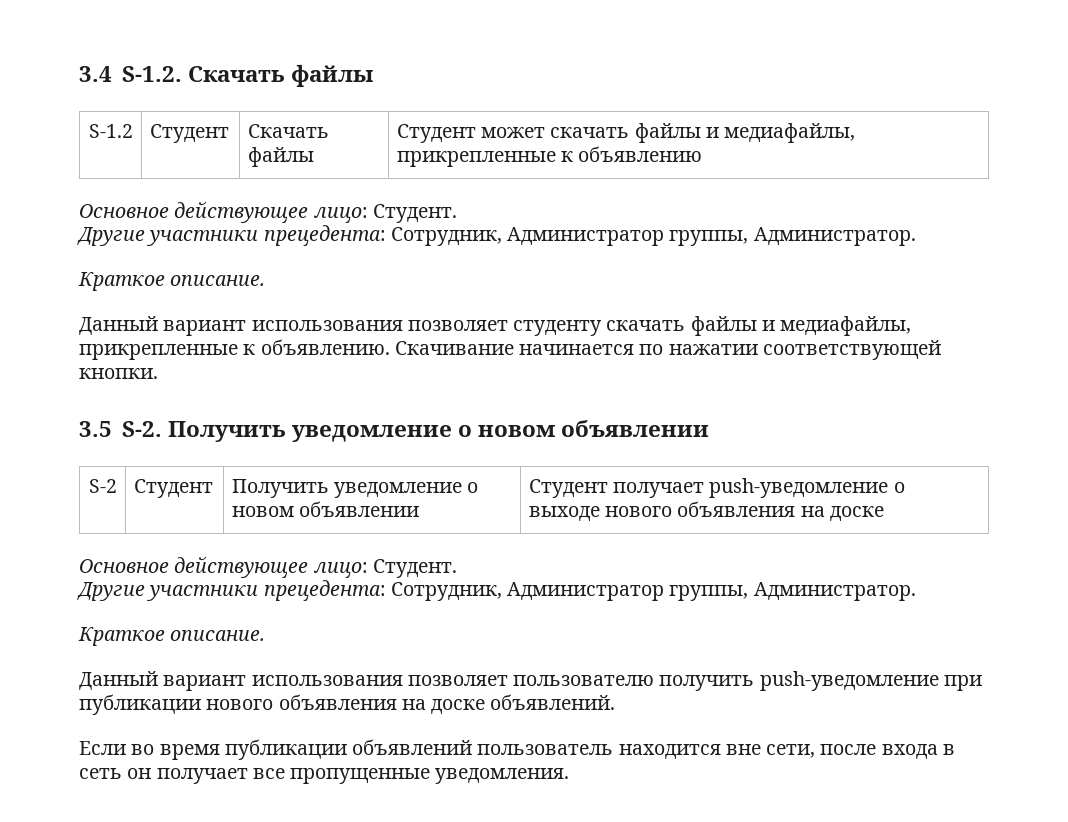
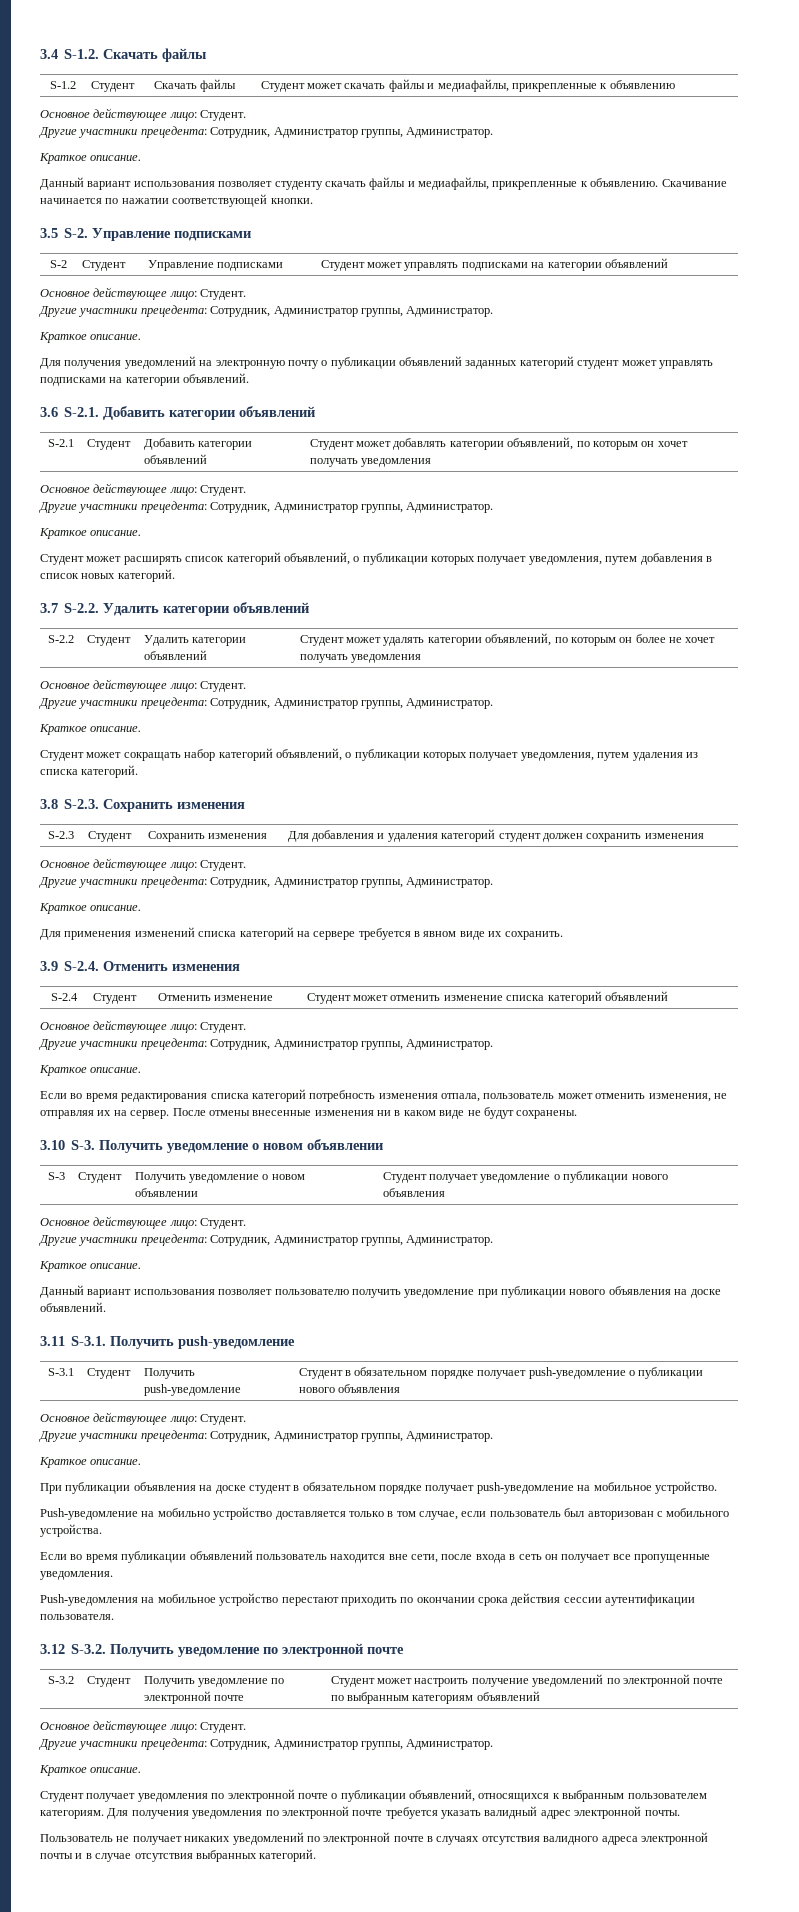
(162, 429) none -> [92,228,252,241] [49,260,67,268] [81,260,126,271] [147,260,284,271] [320,258,668,271] [40,287,247,300] [39,305,494,317] [39,332,142,343] [40,356,713,369] [40,373,250,386] [40,406,316,420] [47,439,74,447] [86,439,131,450] [143,438,253,450] [143,454,207,464] [309,437,688,450] [309,458,432,467] [40,483,247,496] [39,501,494,513] [39,528,142,539] [40,552,712,565] [40,569,175,582] [40,602,310,616] [47,635,74,643] [86,635,131,646] [143,635,247,646] [143,650,207,660] [299,633,716,646] [299,654,422,663] [40,679,247,692] [39,697,494,709] [39,724,142,735] [40,748,698,761] [40,765,139,778] [40,799,246,812] [48,831,74,839] [87,831,132,842] [147,831,268,842] [287,829,704,842] [40,858,247,871] [39,876,494,888] [39,903,142,914] [40,927,563,940] [40,961,241,971] [50,993,78,1001] [92,993,137,1004] [157,993,274,1001] [306,991,668,1004] [40,1020,247,1033] [39,1038,494,1050] [39,1065,142,1076] [40,1089,727,1102] [40,1107,578,1119] [40,1140,96,1150] Управление подписками // S-2 | Студент | Управление подписками | Студент может управлять подписками на категории объявлений // Основное действующее лицо: Студент. // Другие участники прецедента: Сотрудник, Администратор группы, Администратор. // Краткое описание. // Для получения уведомлений на электронную почту о публикации объявлений заданных категорий студент может управлять подписками на категории объявлений. // 3.6 S-2.1. Добавить категории объявлений // S-2.1 | Студент | Добавить категории объявлений | Студент может добавлять категории объявлений, по которым он хочет получать уведомления // Основное действующее лицо: Студент. // Другие участники прецедента: Сотрудник, Администратор группы, Администратор. // Краткое описание. // Студент может расширять список категорий объявлений, о публикации которых получает уведомления, путем добавления в список новых категорий. // 3.7 S-2.2. Удалить категории объявлений // S-2.2 | Студент | Удалить категории объявлений | Студент может удалять категории объявлений, по которым он более не хочет получать уведомления // Основное действующее лицо: Студент. // Другие участники прецедента: Сотрудник, Администратор группы, Администратор. // Краткое описание. // Студент может сокращать набор категорий объявлений, о публикации которых получает уведомления, путем удаления из списка категорий. // 3.8 S-2.3. Сохранить изменения // S-2.3 | Студент | Сохранить изменения | Для добавления и удаления категорий студент должен сохранить изменения // Основное действующее лицо: Студент. // Другие участники прецедента: Сотрудник, Администратор группы, Администратор. // Краткое описание. // Для применения изменений списка категорий на сервере требуется в явном виде их сохранить. // 3.9 S-2.4. Отменить изменения // S-2.4 | Студент | Отменить изменение | Студент может отменить изменение списка категорий объявлений // Основное действующее лицо: Студент. // Другие участники прецедента: Сотрудник, Администратор группы, Администратор. // Краткое описание. // Если во время редактирования списка категорий потребность изменения отпала, пользователь может отменить изменения, не отправляя их на сервер. После отмены внесенные изменения ни в каком виде не будут сохранены. // 3.10 S-3.
[88,479,117,493] S-2 -> [47,1172,65,1180] S-3
[709,478,905,498] [528,501,884,521] push-уведомление о выходе нового объявления на доске -> [480,1171,668,1183] [382,1188,445,1197] уведомление о публикации нового объявления
[759,671,939,691] push-уведомление -> [404,1289,475,1298] уведомление
(616, 702) none -> [40,1336,296,1349] [47,1368,74,1376] [86,1368,131,1379] [143,1368,195,1379] [143,1384,241,1396] [298,1367,704,1379] [298,1384,401,1393] [40,1412,247,1425] [39,1430,494,1442] [39,1457,142,1468] [40,1481,717,1494] [40,1507,730,1520] [40,1524,102,1537] // 3.11 S-3.1. Получить push-уведомление // S-3.1 | Студент | Получить push-уведомление | Студент в обязательном порядке получает push-уведомление о публикации нового объявления // Основное действующее лицо: Студент. // Другие участники прецедента: Сотрудник, Администратор группы, Администратор. // Краткое описание. // При публикации объявления на доске студент в обязательном порядке получает push-уведомление на мобильное устройство. // Push-уведомление на мобильно устройство доставляется только в том случае, если пользователь был авторизован с мобильного устройства.
(570, 776) none -> [40,1593,696,1606] [40,1614,114,1620] [40,1643,405,1657] [47,1676,74,1684] [86,1676,131,1687] [143,1676,285,1687] [143,1691,245,1704] [330,1674,724,1687] [330,1691,540,1704] [40,1720,247,1733] [39,1738,494,1750] [39,1765,142,1776] [40,1789,707,1802] [40,1806,680,1819] [40,1832,708,1845] [40,1849,317,1862] // Push-уведомления на мобильное устройство перестают приходить по окончании срока действия сессии аутентификации пользователя. // 3.12 S-3.2. Получить уведомление по электронной почте // S-3.2 | Студент | Получить уведомление по электронной почте | Студент может настроить получение уведомлений по электронной почте по выбранным категориям объявлений // Основное действующее лицо: Студент. // Другие участники прецедента: Сотрудник, Администратор группы, Администратор. // Краткое описание. // Студент получает уведомления по электронной почте о публикации объявлений, относящихся к выбранным пользователем категориям. Для получения уведомления по электронной почте требуется указать валидный адрес электронной почты. // Пользователь не получает никаких уведомлений по электронной почте в случаях отсутствия валидного адреса электронной почты и в случае отсутствия выбранных категорий.

